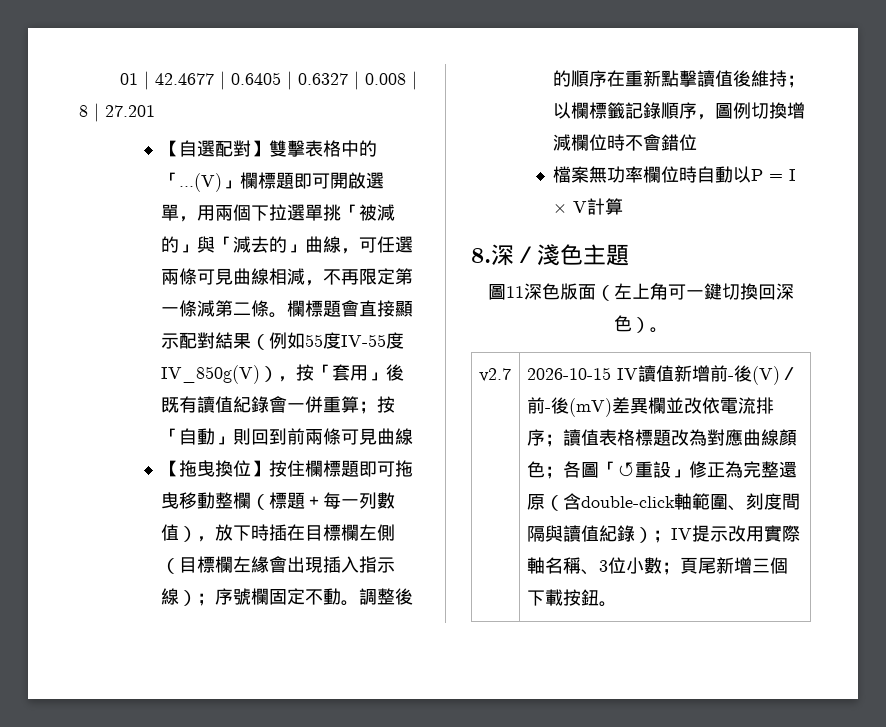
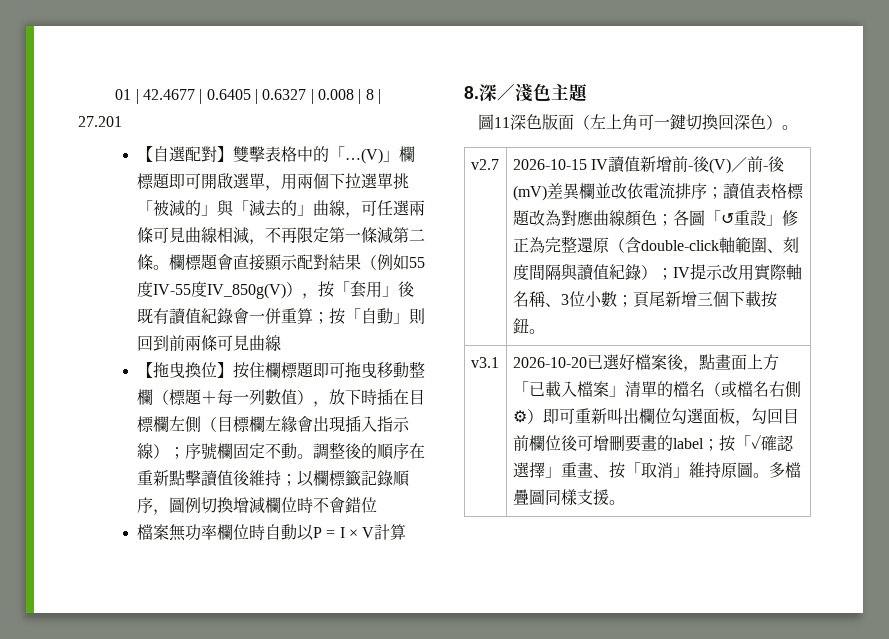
(617, 604) none -> [470,357,499,368] [512,354,779,372] [512,381,801,398] [512,408,799,426] [512,434,794,452] [512,462,801,479] [512,489,625,505] // v3.1 | 2026-10-20已選好檔案後，點畫面上方「已載入檔案」清單的檔名（或檔名右側⚙）即可重新叫出欄位勾選面板，勾回目前欄位後可增刪要畫的label；按「✓確認選擇」重畫、按「取消」維持原圖。多檔疊圖同樣支援。

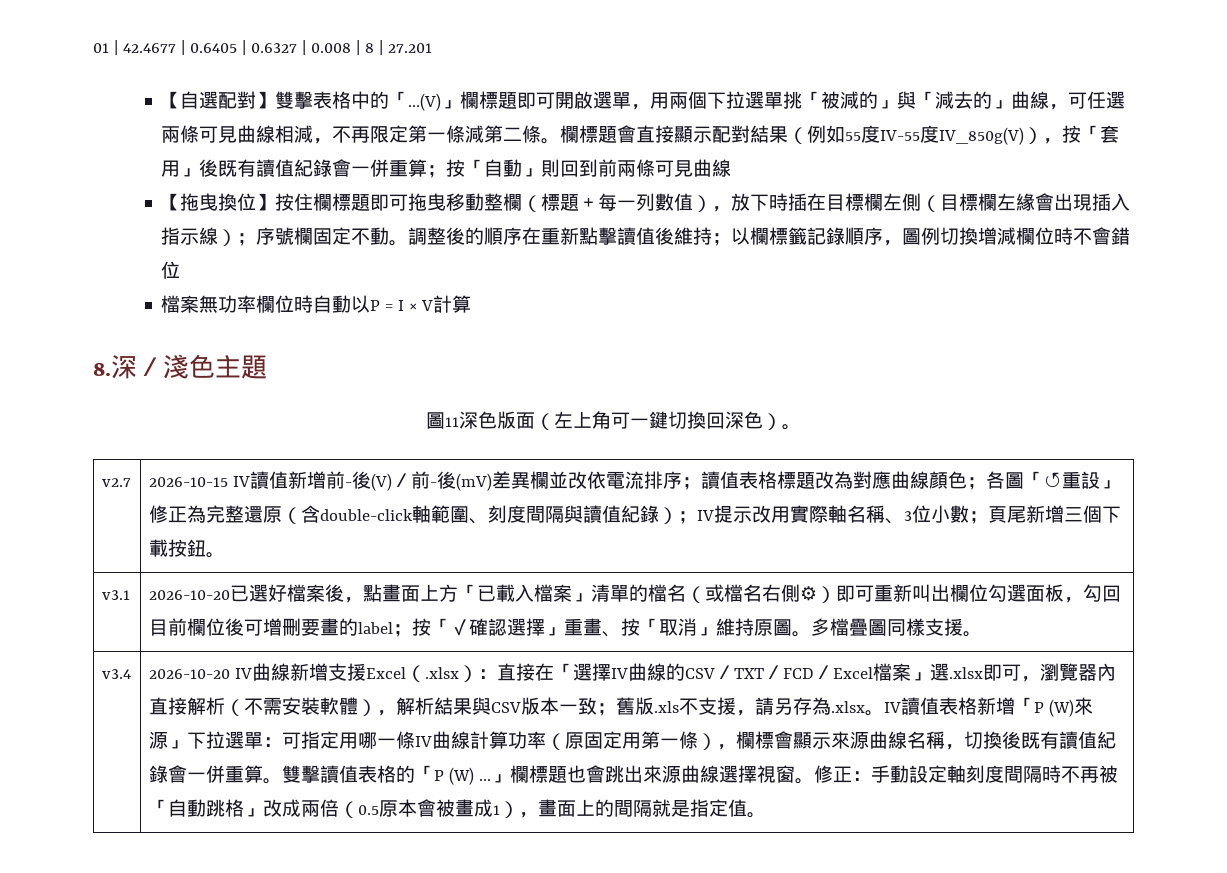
(625, 502) none -> [101,669,131,679] [148,663,1116,682] [148,697,1093,717] [148,731,1116,750] [148,765,1118,785] [148,799,766,818] // v3.4 | 2026-10-20 IV曲線新增支援Excel（.xlsx）：直接在「選擇IV曲線的CSV／TXT／FCD／Excel檔案」選.xlsx即可，瀏覽器內直接解析（不需安裝軟體），解析結果與CSV版本一致；舊版.xls不支援，請另存為.xlsx。IV讀值表格新增「P (W)來源」下拉選單：可指定用哪一條IV曲線計算功率（原固定用第一條），欄標會顯示來源曲線名稱，切換後既有讀值紀錄會一併重算。雙擊讀值表格的「P (W) …」欄標題也會跳出來源曲線選擇視窗。修正：手動設定軸刻度間隔時不再被「自動跳格」改成兩倍（0.5原本會被畫成1），畫面上的間隔就是指定值。

